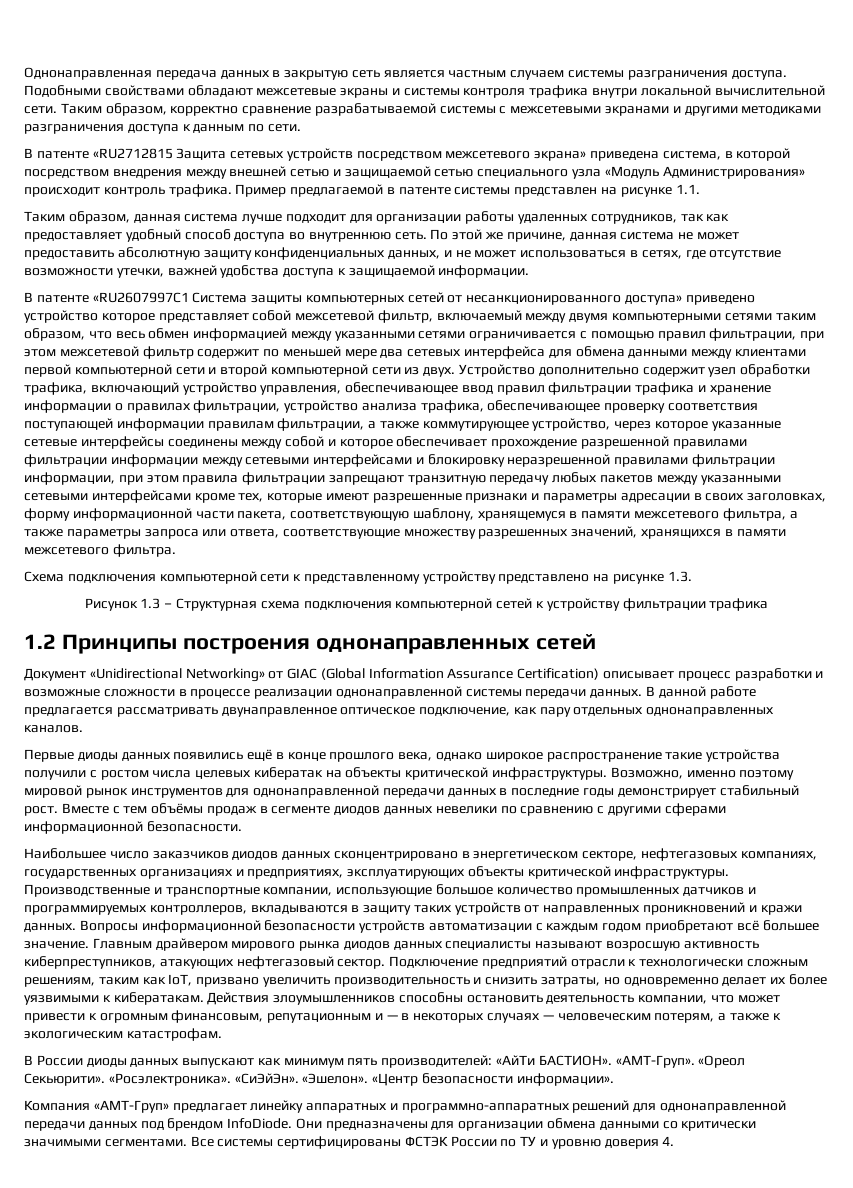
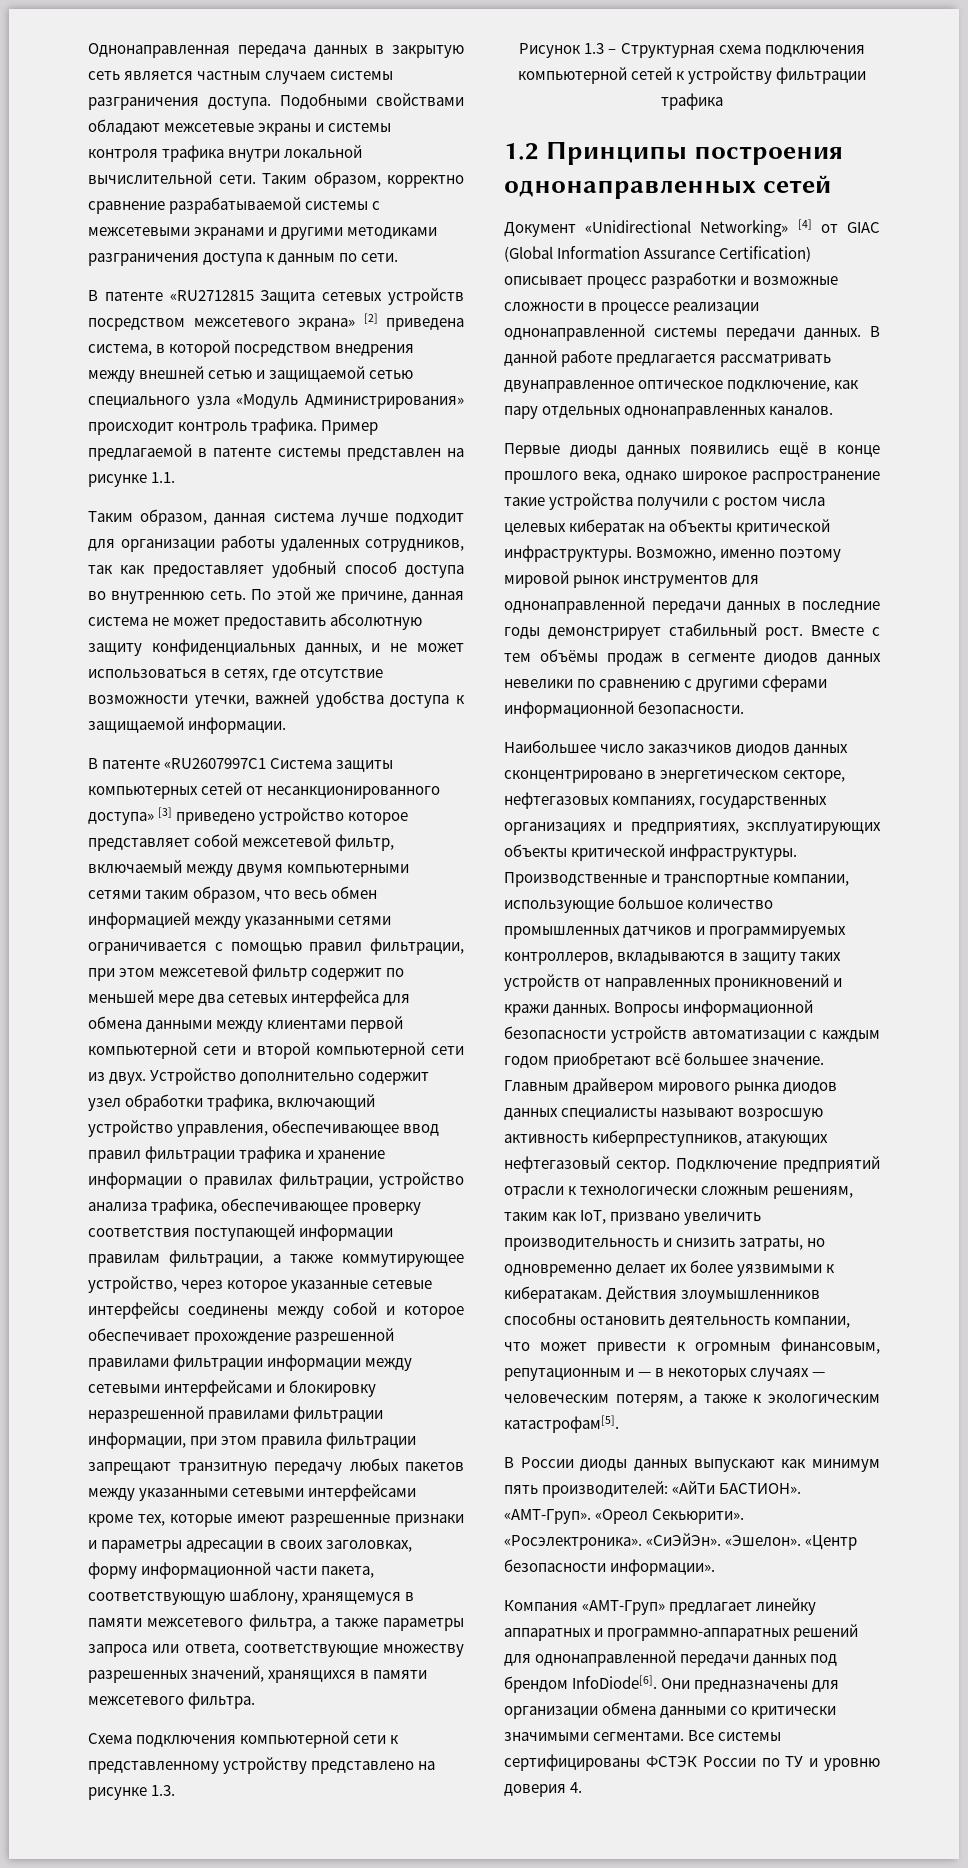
(587, 156) none -> [363,313,378,324] [2]
(683, 300) none -> [158,807,173,818] [3]
(265, 675) none -> [797,219,812,230] [4]
[126,1028,222,1041] катастрофам. -> [504,1415,619,1433] катастрофам[5].
[227,1118,293,1129] InfoDiode. -> [572,1675,658,1689] InfoDiode[6].

